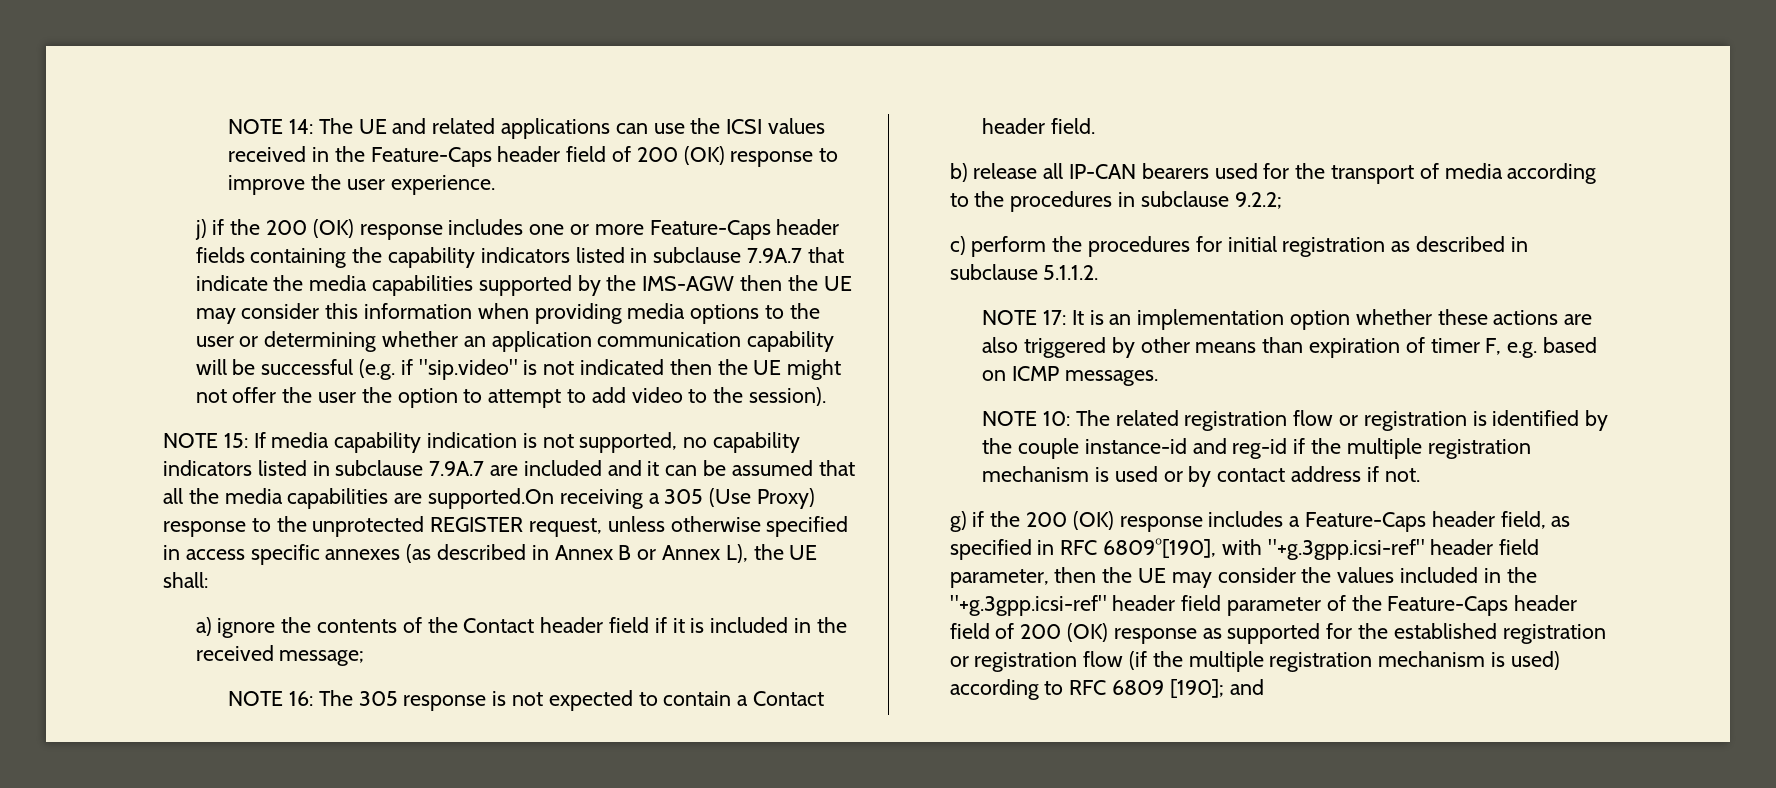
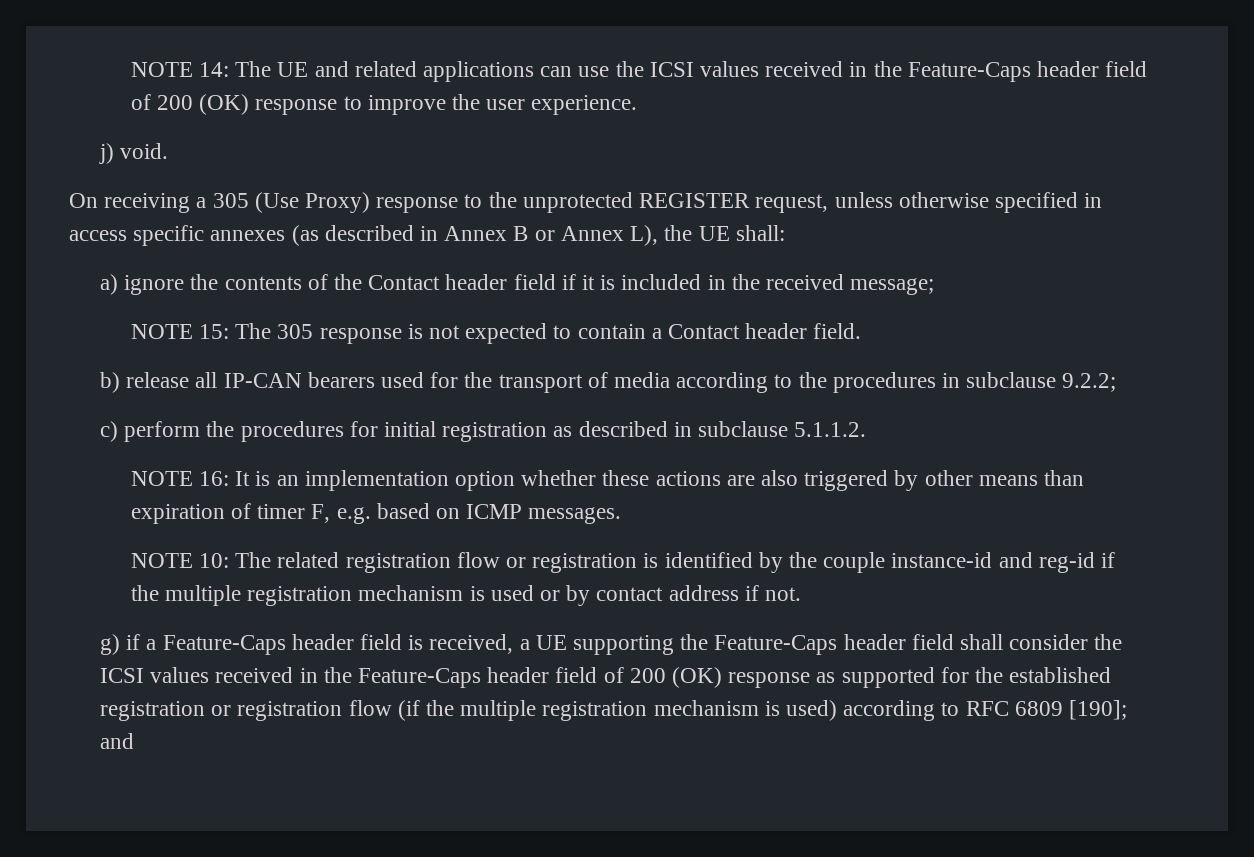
[212,219,840,240] [195,247,844,268] [195,275,852,296] [195,303,820,324] [195,331,835,352] [195,359,842,380] [195,387,827,408] [163,432,801,453] [163,460,855,476] [163,488,555,509] if the 200 (OK) response includes one or more Feature-Caps header fields containing the capability indicators listed in subclause 7.9A.7 that indicate the media capabilities supported by the IMS-AGW then the UE may consider this information when providing media options to the user or determining whether an application communication capability will be successful (e.g. if "sip.video" is not indicated then the UE might not offer the user the option to attempt to add video to the session). // NOTE 15: If media capability indication is not supported, no capability indicators listed in subclause 7.9A.7 are included and it can be assumed that all the media capabilities are supported.On -> [120,143,169,159] [69,193,98,208] void. // On
[288,691,313,706] 16: -> [198,324,229,339] 15:
[1042,310,1066,325] 17: -> [198,471,229,486] 16:
[990,511,1571,532] [949,538,1540,560] [949,567,1537,588] [949,595,1346,616] the 200 (OK) response includes a Feature-Caps header field, as specified in RFC 6809°[190], with "+g.3gpp.icsi-ref" header field parameter, then the UE may consider the values included in the "+g.3gpp.icsi-ref" header field parameter of -> [146,634,1123,655] [99,667,318,683] a Feature-Caps header field is received, a UE supporting the Feature-Caps header field shall consider the ICSI values received in

